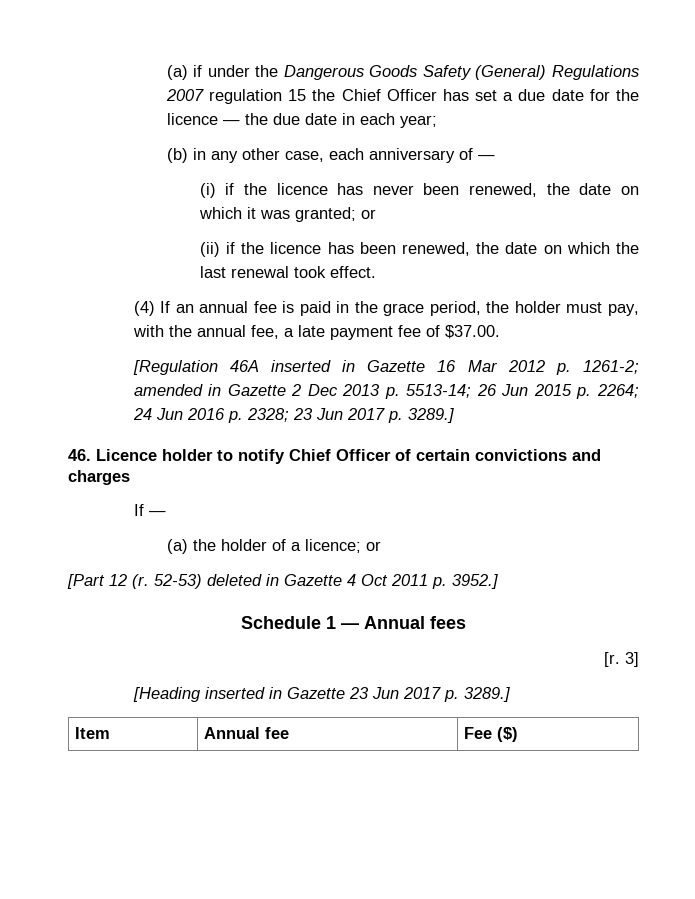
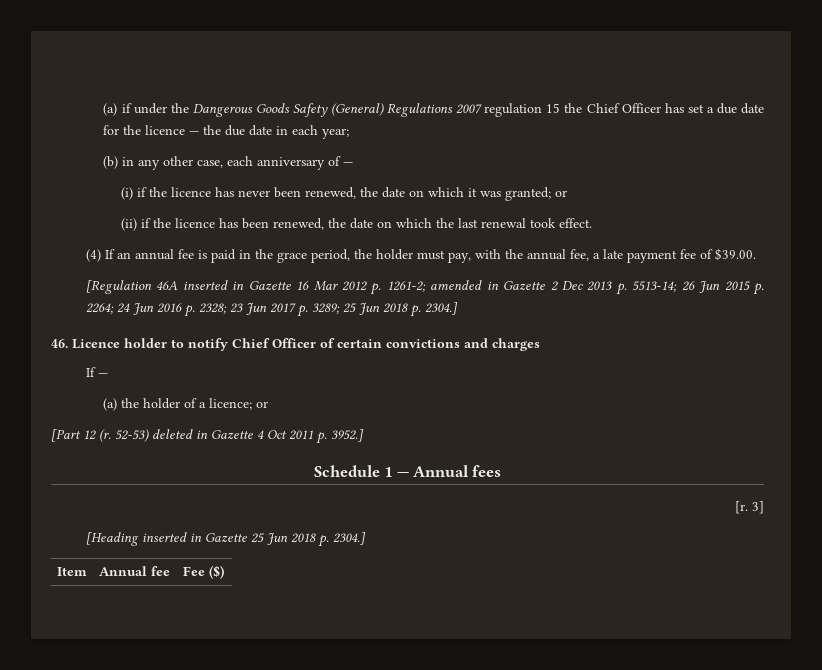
[444,325,500,339] $37.00. -> [714,248,756,261] $39.00.
[407,408,454,423] 3289.] -> [311,302,458,317] 3289; 25 Jun 2018 p. 2304.]
[348,687,510,702] 23 Jun 2017 p. 3289.] -> [250,532,366,547] 25 Jun 2018 p. 2304.]

